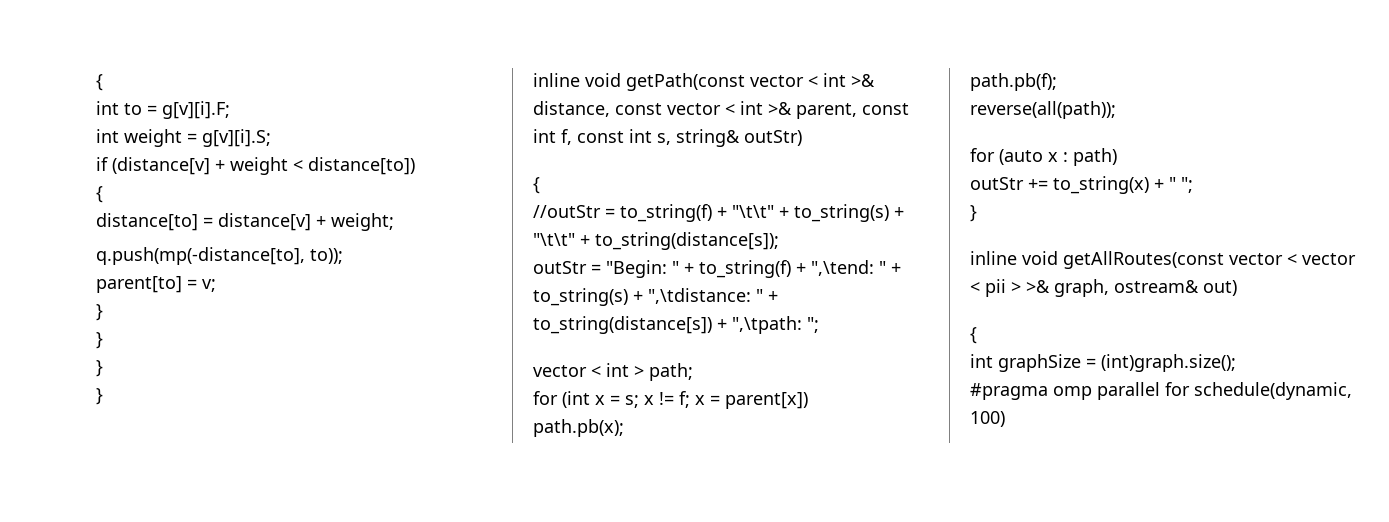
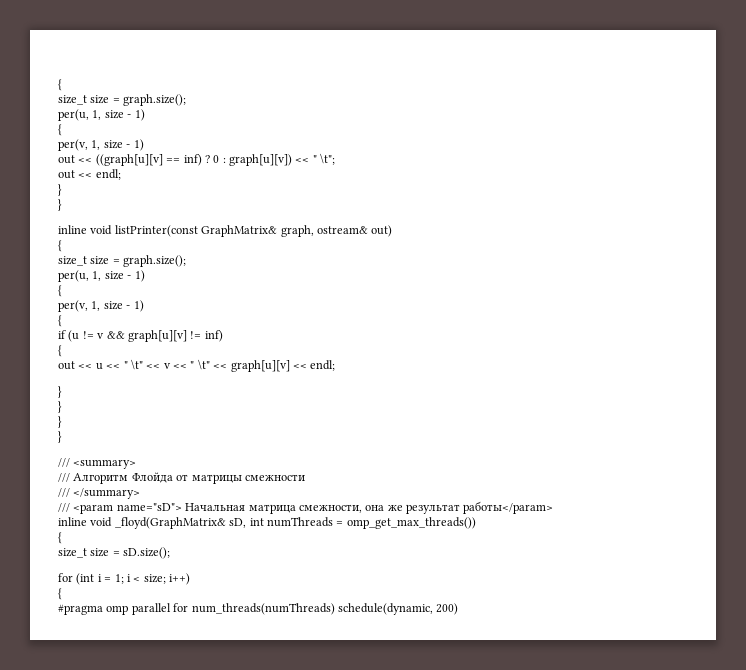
[96,74,103,91] [96,101,230,119] [96,129,271,147] [96,157,415,175] [96,186,103,203] [96,213,394,231] [96,247,343,265] [96,276,216,293] [96,304,103,321] [96,332,103,349] [96,360,103,377] [96,388,103,405] [533,73,875,91] [533,101,909,119] [533,129,802,147] [533,177,540,194] [533,204,904,222] [533,232,779,250] [533,260,901,278] [533,288,778,306] [533,316,819,334] [533,363,693,381] [533,391,808,409] [533,419,624,437] [970,73,1057,91] [970,101,1116,119] [970,148,1117,166] [970,176,1193,194] [970,205,977,222] [970,251,1356,269] [970,279,1237,297] [970,327,977,344] [970,354,1236,372] { // int to = g[v][i].F; // int weight = g[v][i].S; // if (distance[v] + weight < distance[to]) // { // distance[to] = distance[v] + weight; // q.push(mp(-distance[to], to)); // parent[to] = v; // } // } // } // } // inline void getPath(const vector < int >& distance, const vector < int >& parent, const int f, const int s, string& outStr) // { // //outStr = to_string(f) + "\t\t" + to_string(s) + "\t\t" + to_string(distance[s]); // outStr = "Begin: " + to_string(f) + ",\tend: " + to_string(s) + ",\tdistance: " + to_string(distance[s]) + ",\tpath: "; // vector < int > path; // for (int x = s; x != f; x = parent[x]) // path.pb(x); // path.pb(f); // reverse(all(path)); // for (auto x : path) // outStr += to_string(x) + " "; // } // inline void getAllRoutes(const vector < vector < pii > >& graph, ostream& out) // { // int graphSize = (int)graph.size(); -> [58,79,62,91] [58,94,187,106] [58,109,145,121] [58,124,62,136] [58,139,144,151] [58,153,336,166] [58,169,121,180] [58,184,62,196] [58,199,62,211] [58,225,393,237] [58,240,62,252] [58,255,187,267] [58,270,145,282] [58,285,62,297] [58,300,144,312] [58,315,62,327] [58,330,223,342] [58,345,62,357] [58,359,336,372] [58,386,62,398] [58,401,62,413] [58,416,62,428] [58,431,62,443] [58,458,137,469] [58,472,305,484] [58,488,141,499] [58,501,554,514] [58,517,476,529] [58,532,62,544] [58,547,171,559] [58,573,190,585] [58,588,62,600] { // size_t size = graph.size(); // per(u, 1, size - 1) // { // per(v, 1, size - 1) // out << ((graph[u][v] == inf) ? 0 : graph[u][v]) << " \t"; // out << endl; // } // } // inline void listPrinter(const GraphMatrix& graph, ostream& out) // { // size_t size = graph.size(); // per(u, 1, size - 1) // { // per(v, 1, size - 1) // { // if (u != v && graph[u][v] != inf) // { // out << u << " \t" << v << " \t" << graph[u][v] << endl; // } // } // } // } // /// <summary> // /// Алгоритм Флойда от матрицы смежности // /// </summary> // /// <param name="sD"> Начальная матрица смежности, она же результат работы</param> // inline void _floyd(GraphMatrix& sD, int numThreads = omp_get_max_threads()) // { // size_t size = sD.size(); // for (int i = 1; i < size; i++) // {
[1194,382,1352,400] [970,411,1005,427] schedule(dynamic, 100) -> [191,603,459,615] num_threads(numThreads) schedule(dynamic, 200)

